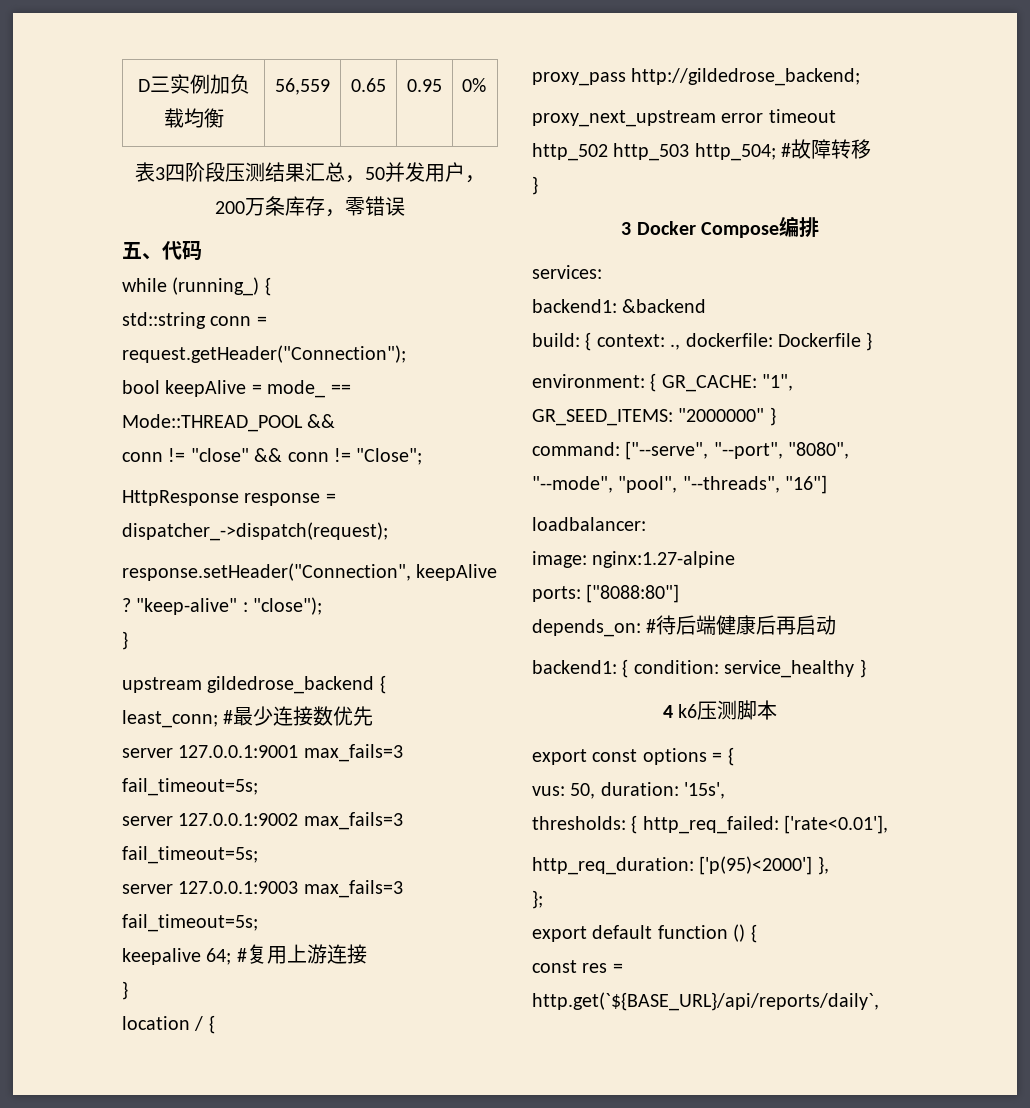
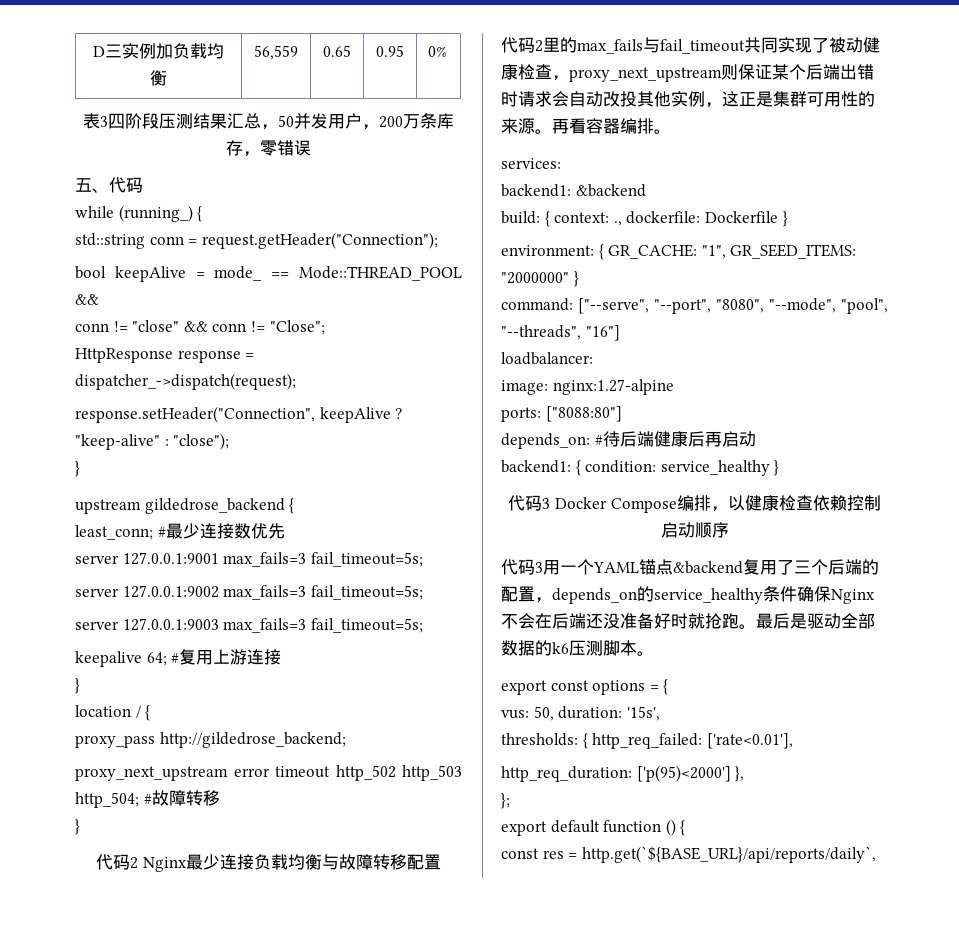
[621,216,819,238] 3 Docker Compose编排 -> [96,854,441,872] [501,37,880,54] [501,64,874,82] [501,91,875,108] [501,118,671,134] 代码2 Nginx最少连接负载均衡与故障转移配置 // 代码2里的max_fails与fail_timeout共同实现了被动健康检查，proxy_next_upstream则保证某个后端出错时请求会自动改投其他实例，这正是集群可用性的来源。再看容器编排。
[662,705,673,718] 4 -> [508,495,881,513] [660,522,729,538] [501,559,879,575] [501,586,875,604] [501,613,875,629] [501,640,552,656] 代码3 Docker Compose编排，以健康检查依赖控制启动顺序 // 代码3用一个YAML锚点&backend复用了三个后端的配置，depends_on的service_healthy条件确保Nginx不会在后端还没准备好时就抢跑。最后是驱动全部数据的
(778, 710) none -> [637,651,654,656] 。

